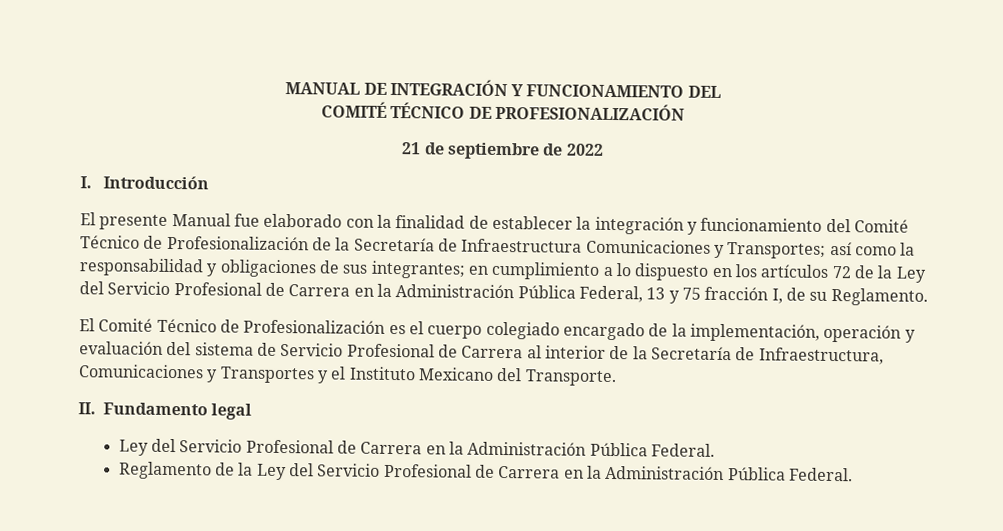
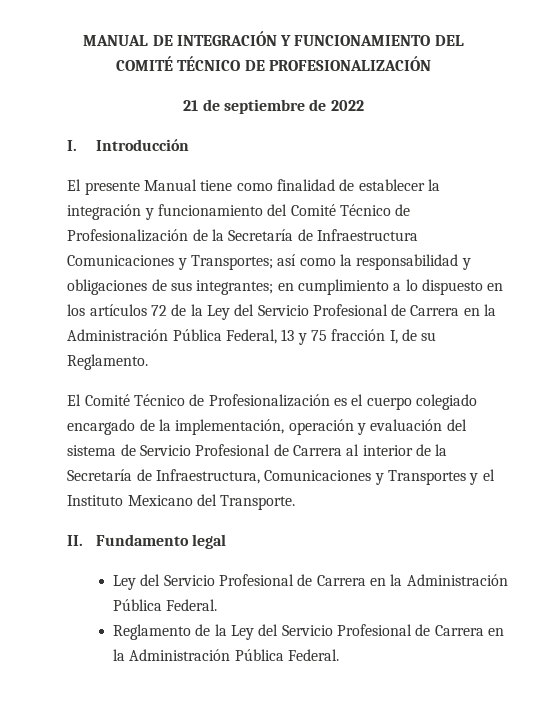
[234,213,393,229] fue elaborado con la -> [200,180,273,191] tiene como

